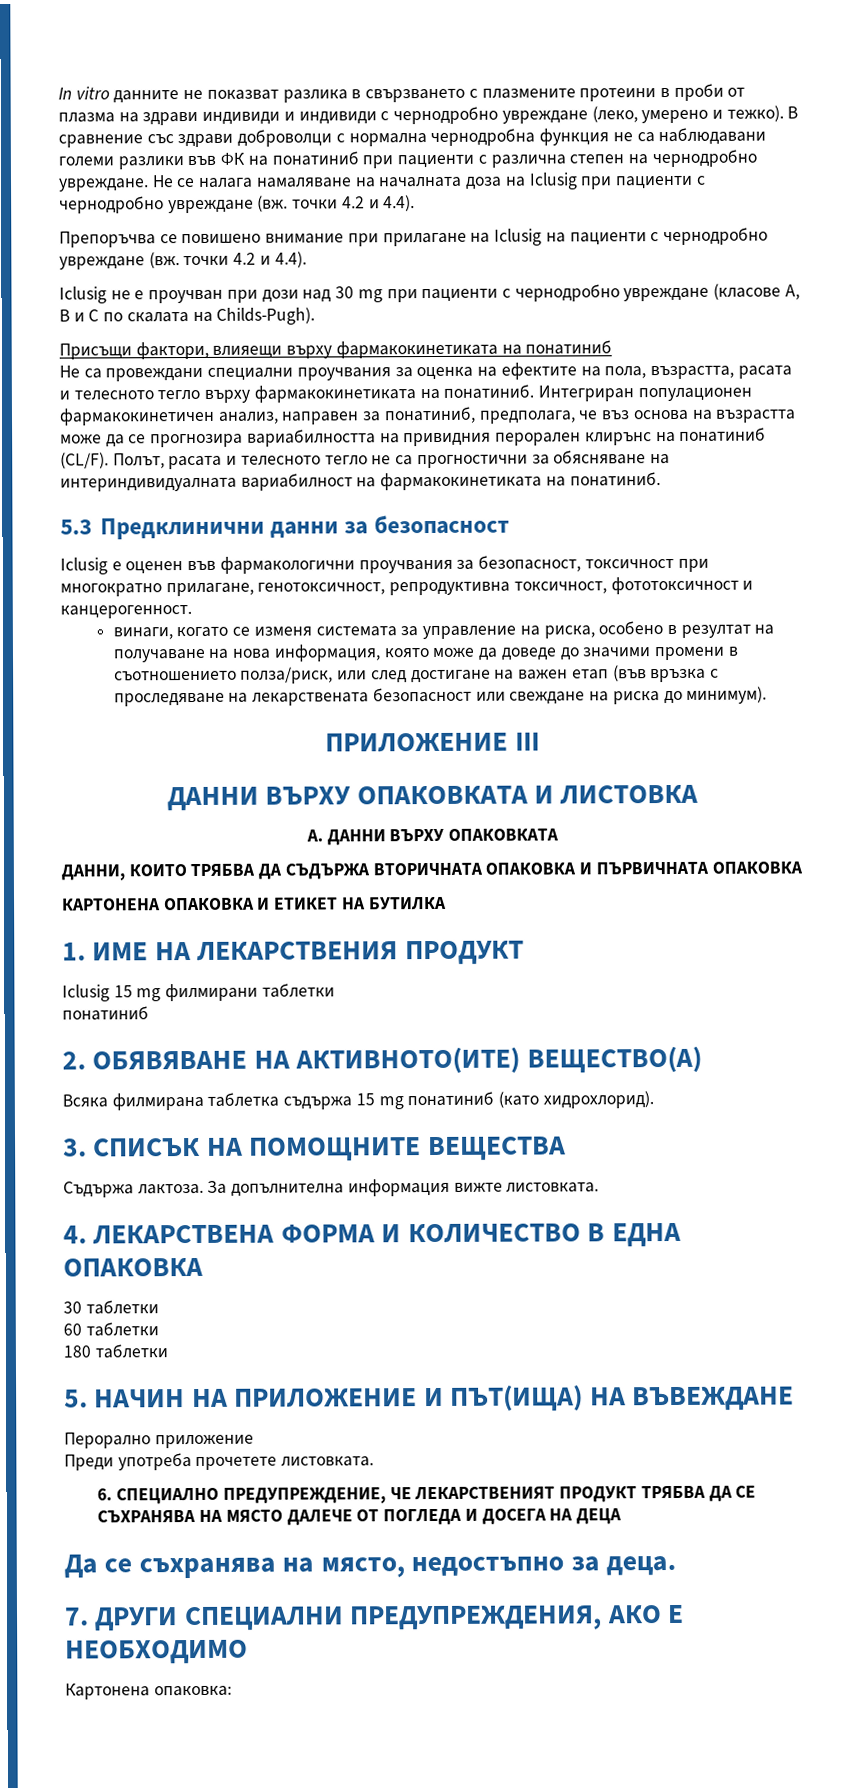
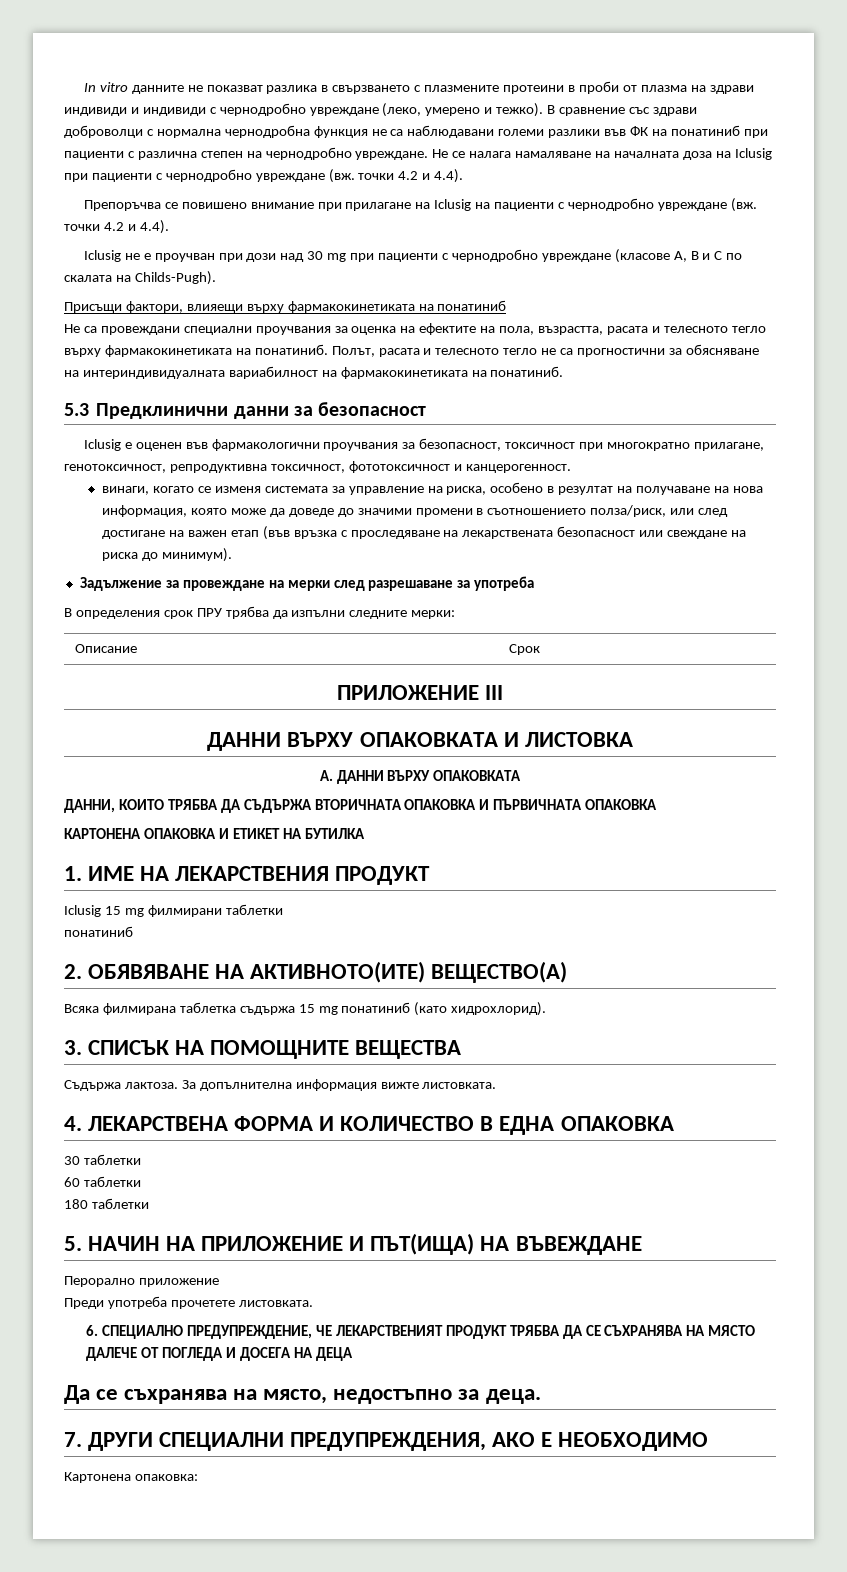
[538,385,752,402] [59,406,797,426] [60,427,767,448] [60,452,109,469] Интегриран популационен фармакокинетичен анализ, направен за понатиниб, предполага, че въз основа на възрастта може да се прогнозира вариабилността на привидния перорален клирънс на понатиниб (CL/F). -> (328, 349) none
(768, 695) none -> [79,576,535,591] [64,606,456,619] [75,644,138,653] [509,644,541,655] // Задължение за провеждане на мерки след разрешаване за употреба // В определения срок ПРУ трябва да изпълни следните мерки: // Описание | Срок

